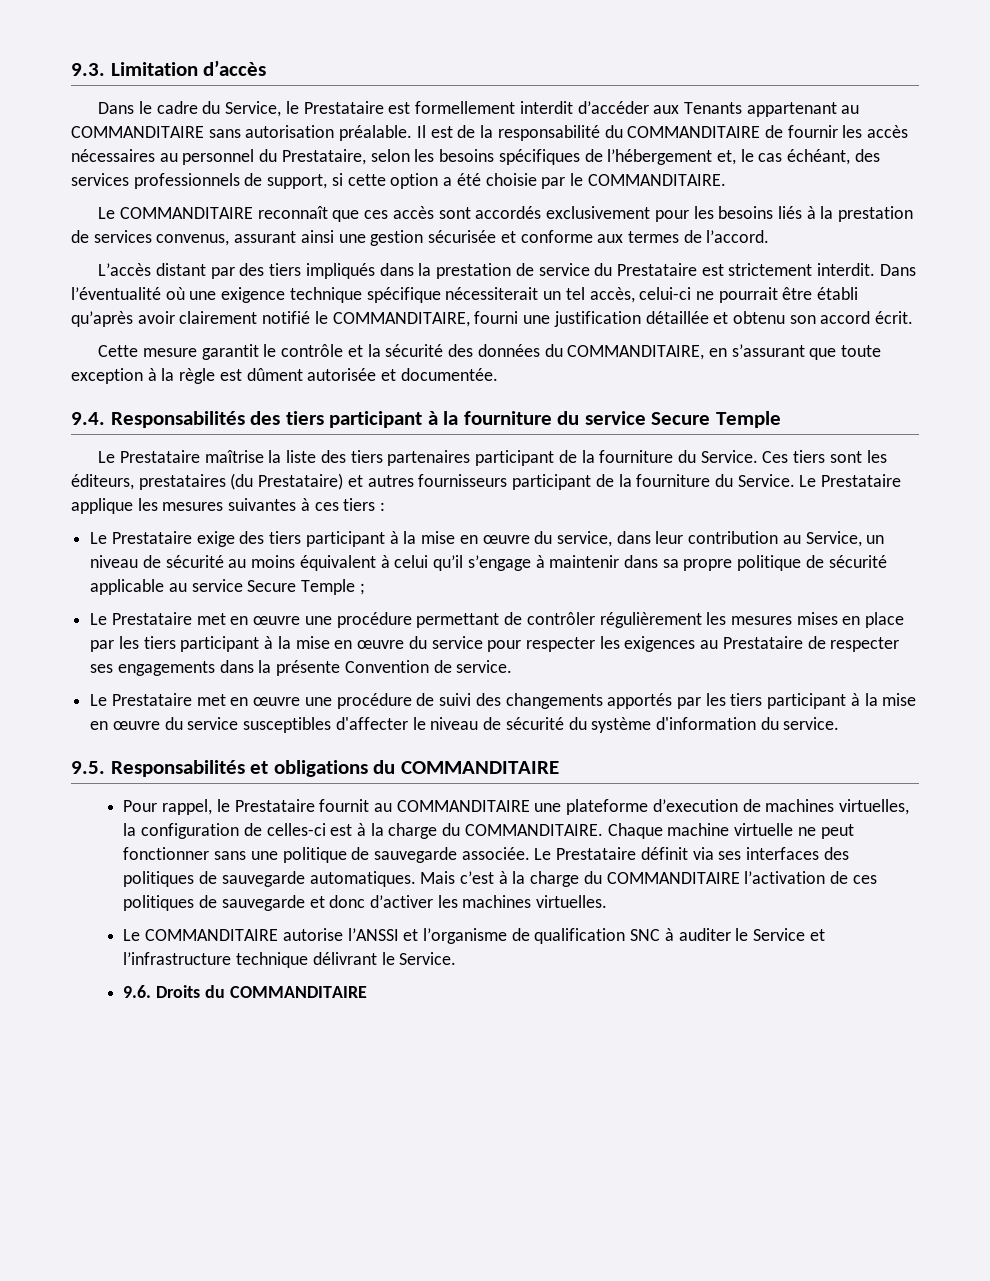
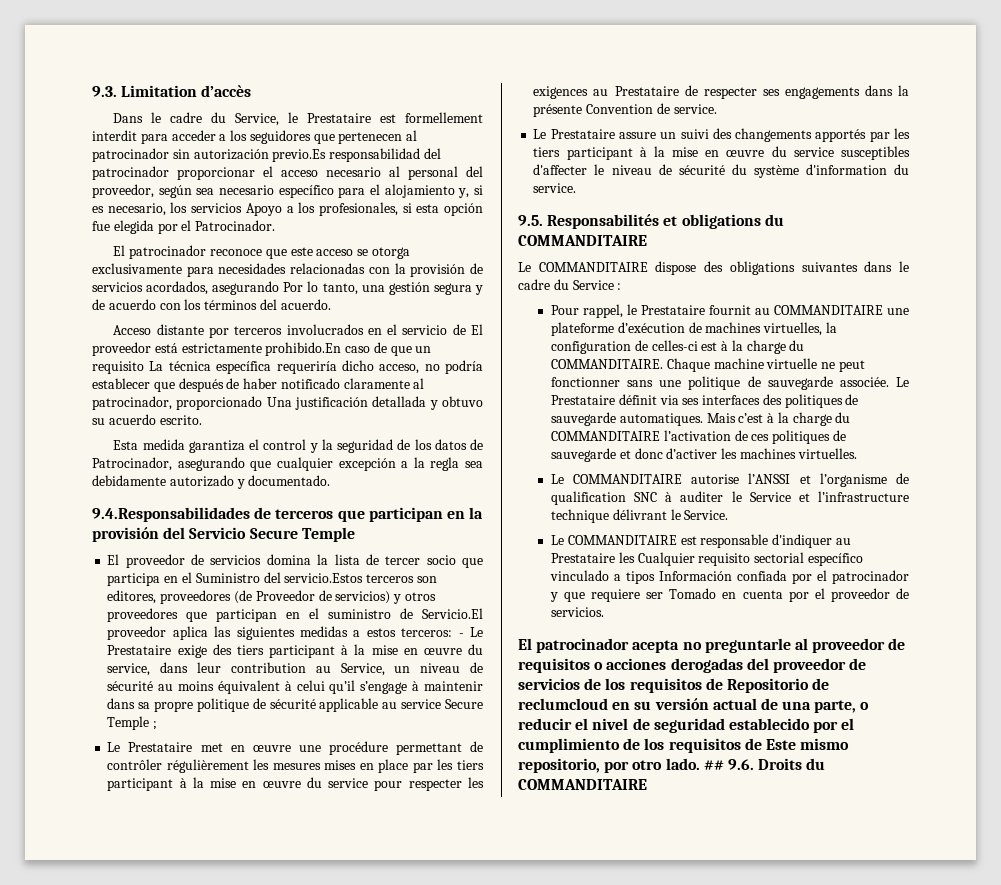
[577,101,860,117] [71,125,909,141] [71,149,880,165] [71,173,726,189] [98,206,914,222] [71,230,770,246] [98,263,916,279] [71,287,859,303] [71,311,914,327] [98,344,882,360] [71,368,498,384] [71,411,781,428] [98,450,887,466] [71,473,902,490] [71,498,386,514] d’accéder aux Tenants appartenant au COMMANDITAIRE sans autorisation préalable. Il est de la responsabilité du COMMANDITAIRE de fournir les accès nécessaires au personnel du Prestataire, selon les besoins spécifiques de l’hébergement et, le cas échéant, des services professionnels de support, si cette option a été choisie par le COMMANDITAIRE. // Le COMMANDITAIRE reconnaît que ces accès sont accordés exclusivement pour les besoins liés à la prestation de services convenus, assurant ainsi une gestion sécurisée et conforme aux termes de l’accord. // L’accès distant par des tiers impliqués dans la prestation de service du Prestataire est strictement interdit. Dans l’éventualité où une exigence technique spécifique nécessiterait un tel accès, celui-ci ne pourrait être établi qu’après avoir clairement notifié le COMMANDITAIRE, fourni une justification détaillée et obtenu son accord écrit. // Cette mesure garantit le contrôle et la sécurité des données du COMMANDITAIRE, en s’assurant que toute exception à la règle est dûment autorisée et documentée. // 9.4. Responsabilités des tiers participant à la fourniture du service Secure Temple // Le Prestataire maîtrise la liste des tiers partenaires participant de la fourniture du Service. Ces tiers sont les éditeurs, prestataires (du Prestataire) et autres fournisseurs participant de la fourniture du Service. Le Prestataire applique les mesures suivantes à ces tiers : // -> [140,130,418,144] [92,148,441,162] [92,166,483,180] [92,184,484,198] [92,202,483,216] [92,220,276,234] [113,245,410,259] [92,263,483,277] [92,281,483,295] [92,299,331,310] [113,324,483,338] [92,342,432,356] [92,360,483,374] [92,378,425,392] [92,396,483,410] [92,414,202,425] [113,439,483,453] [92,457,483,471] [92,475,331,489] [92,507,484,522] [92,527,355,542] [107,554,484,568] [107,572,437,586] [107,590,436,604] [107,608,483,622] [107,626,464,640] para acceder a los seguidores que pertenecen al patrocinador sin autorización previo.Es responsabilidad del patrocinador proporcionar el acceso necesario al personal del proveedor, según sea necesario específico para el alojamiento y, si es necesario, los servicios Apoyo a los profesionales, si esta opción fue elegida por el Patrocinador. // El patrocinador reconoce que este acceso se otorga exclusivamente para necesidades relacionadas con la provisión de servicios acordados, asegurando Por lo tanto, una gestión segura y de acuerdo con los términos del acuerdo. // Acceso distante por terceros involucrados en el servicio de El proveedor está estrictamente prohibido.En caso de que un requisito La técnica específica requeriría dicho acceso, no podría establecer que después de haber notificado claramente al patrocinador, proporcionado Una justificación detallada y obtuvo su acuerdo escrito. // Esta medida garantiza el control y la seguridad de los datos de Patrocinador, asegurando que cualquier excepción a la regla sea debidamente autorizado y documentado. // 9.4.Responsabilidades de terceros que participan en la provisión del Servicio Secure Temple // El proveedor de servicios domina la lista de tercer socio que participa en el Suministro del servicio.Estos terceros son editores, proveedores (de Proveedor de servicios) y otros proveedores que participan en el suministro de Servicio.El proveedor aplica las siguientes medidas a estos terceros: -
[196,693,435,709] met en œuvre une procédure de -> [618,132,677,139] assure un
(559, 767) none -> [518,261,909,275] [518,279,622,290] // Le COMMANDITAIRE dispose des obligations suivantes dans le cadre du Service :
[652,799,738,812] d’execution -> [617,322,685,333] d’exécution
(457, 958) none -> [550,534,851,548] [550,552,863,566] [549,570,909,584] [549,588,909,602] [550,607,604,617] [518,638,906,653] [518,658,867,673] [518,678,830,693] [518,698,870,713] [518,718,855,733] [518,738,850,753] [518,758,724,773] Le COMMANDITAIRE est responsable d'indiquer au Prestataire les Cualquier requisito sectorial específico vinculado a tipos Información confiada por el patrocinador y que requiere ser Tomado en cuenta por el proveedor de servicios. // El patrocinador acepta no preguntarle al proveedor de requisitos o acciones derogadas del proveedor de servicios de los requisitos de Repositorio de reclumcloud en su versión actual de una parte, o reducir el nivel de seguridad establecido por el cumplimiento de los requisitos de Este mismo repositorio, por otro lado. ##

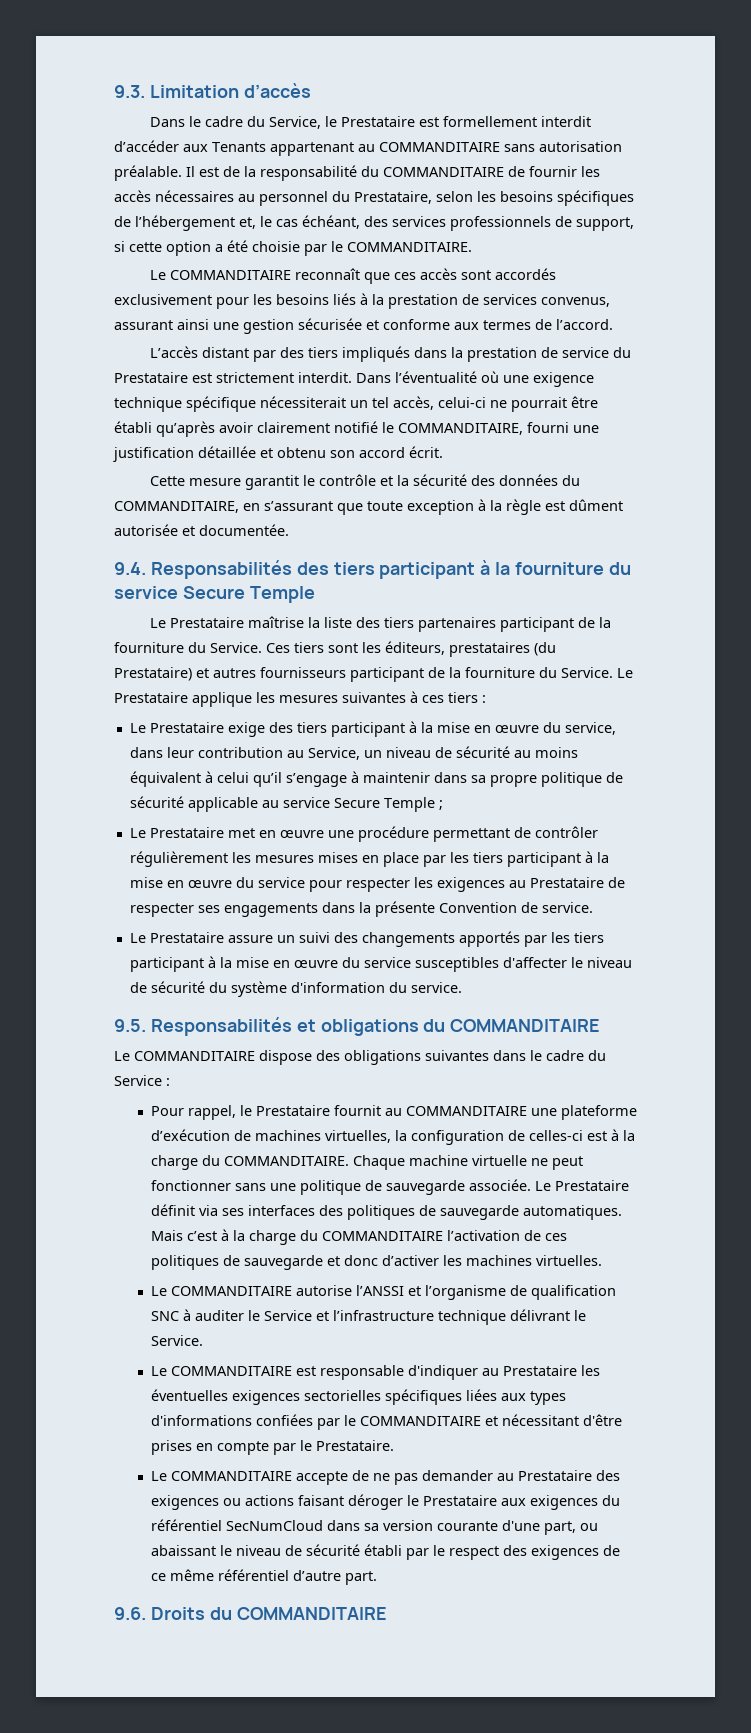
[140,130,418,144] [92,148,441,162] [92,166,483,180] [92,184,484,198] [92,202,483,216] [92,220,276,234] [113,245,410,259] [92,263,483,277] [92,281,483,295] [92,299,331,310] [113,324,483,338] [92,342,432,356] [92,360,483,374] [92,378,425,392] [92,396,483,410] [92,414,202,425] [113,439,483,453] [92,457,483,471] [92,475,331,489] [92,507,484,522] [92,527,355,542] [107,554,484,568] [107,572,437,586] [107,590,436,604] [107,608,483,622] [107,626,464,640] para acceder a los seguidores que pertenecen al patrocinador sin autorización previo.Es responsabilidad del patrocinador proporcionar el acceso necesario al personal del proveedor, según sea necesario específico para el alojamiento y, si es necesario, los servicios Apoyo a los profesionales, si esta opción fue elegida por el Patrocinador. // El patrocinador reconoce que este acceso se otorga exclusivamente para necesidades relacionadas con la provisión de servicios acordados, asegurando Por lo tanto, una gestión segura y de acuerdo con los términos del acuerdo. // Acceso distante por terceros involucrados en el servicio de El proveedor está estrictamente prohibido.En caso de que un requisito La técnica específica requeriría dicho acceso, no podría establecer que después de haber notificado claramente al patrocinador, proporcionado Una justificación detallada y obtuvo su acuerdo escrito. // Esta medida garantiza el control y la seguridad de los datos de Patrocinador, asegurando que cualquier excepción a la regla sea debidamente autorizado y documentado. // 9.4.Responsabilidades de terceros que participan en la provisión del Servicio Secure Temple // El proveedor de servicios domina la lista de tercer socio que participa en el Suministro del servicio.Estos terceros son editores, proveedores (de Proveedor de servicios) y otros proveedores que participan en el suministro de Servicio.El proveedor aplica las siguientes medidas a estos terceros: - -> [114,140,622,156] [114,165,600,181] [114,190,634,206] [114,215,634,231] [114,240,472,256] [150,268,557,284] [114,293,610,309] [114,318,613,334] [150,346,632,362] [114,371,594,387] [114,396,598,412] [114,421,599,437] [113,446,443,462] [150,474,581,490] [114,499,623,515] [114,524,289,536] [114,560,631,579] [114,586,315,603] [150,616,612,632] [114,641,556,657] [114,667,633,682] [114,691,486,707] d’accéder aux Tenants appartenant au COMMANDITAIRE sans autorisation préalable. Il est de la responsabilité du COMMANDITAIRE de fournir les accès nécessaires au personnel du Prestataire, selon les besoins spécifiques de l’hébergement et, le cas échéant, des services professionnels de support, si cette option a été choisie par le COMMANDITAIRE. // Le COMMANDITAIRE reconnaît que ces accès sont accordés exclusivement pour les besoins liés à la prestation de services convenus, assurant ainsi une gestion sécurisée et conforme aux termes de l’accord. // L’accès distant par des tiers impliqués dans la prestation de service du Prestataire est strictement interdit. Dans l’éventualité où une exigence technique spécifique nécessiterait un tel accès, celui-ci ne pourrait être établi qu’après avoir clairement notifié le COMMANDITAIRE, fourni une justification détaillée et obtenu son accord écrit. // Cette mesure garantit le contrôle et la sécurité des données du COMMANDITAIRE, en s’assurant que toute exception à la règle est dûment autorisée et documentée. // 9.4. Responsabilités des tiers participant à la fourniture du service Secure Temple // Le Prestataire maîtrise la liste des tiers partenaires participant de la fourniture du Service. Ces tiers sont les éditeurs, prestataires (du Prestataire) et autres fournisseurs participant de la fourniture du Service. Le Prestataire applique les mesures suivantes à ces tiers : //
[637,552,863,566] [549,570,909,584] [549,588,909,602] [550,607,604,617] [518,638,906,653] [518,658,867,673] [518,678,830,693] [518,698,870,713] [518,718,855,733] [518,738,850,753] [518,758,724,773] Cualquier requisito sectorial específico vinculado a tipos Información confiada por el patrocinador y que requiere ser Tomado en cuenta por el proveedor de servicios. // El patrocinador acepta no preguntarle al proveedor de requisitos o acciones derogadas del proveedor de servicios de los requisitos de Repositorio de reclumcloud en su versión actual de una parte, o reducir el nivel de seguridad establecido por el cumplimiento de los requisitos de Este mismo repositorio, por otro lado. ## -> [150,1389,566,1405] [150,1414,622,1430] [150,1440,394,1455] [150,1470,620,1485] [150,1494,620,1510] [150,1519,598,1535] [150,1544,620,1560] [150,1569,377,1585] éventuelles exigences sectorielles spécifiques liées aux types d'informations confiées par le COMMANDITAIRE et nécessitant d'être prises en compte par le Prestataire. // Le COMMANDITAIRE accepte de ne pas demander au Prestataire des exigences ou actions faisant déroger le Prestataire aux exigences du référentiel SecNumCloud dans sa version courante d'une part, ou abaissant le niveau de sécurité établi par le respect des exigences de ce même référentiel d’autre part. //

